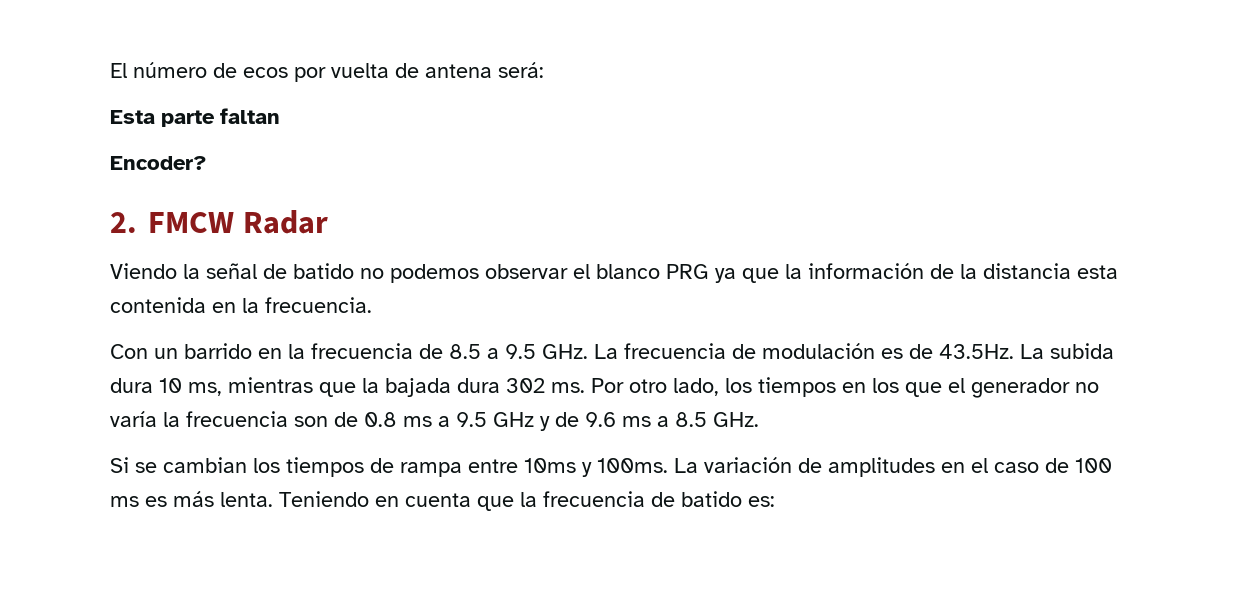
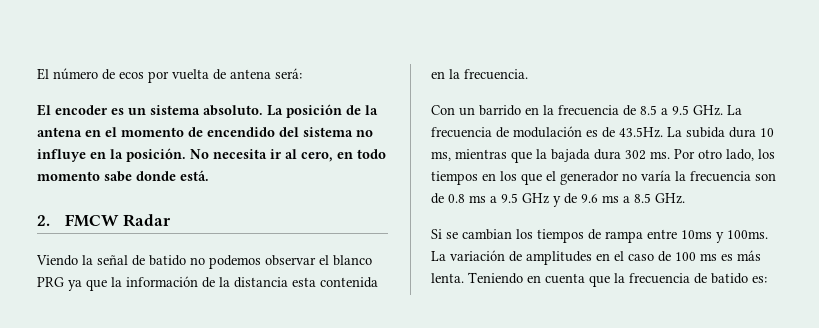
[110,108,280,127] [110,156,207,170] Esta parte faltan // Encoder? -> [37,104,378,118] [37,127,373,137] [37,148,386,162] [37,170,209,182] El encoder es un sistema absoluto. La posición de la antena en el momento de encendido del sistema no influye en la posición. No necesita ir al cero, en todo momento sabe donde está.

